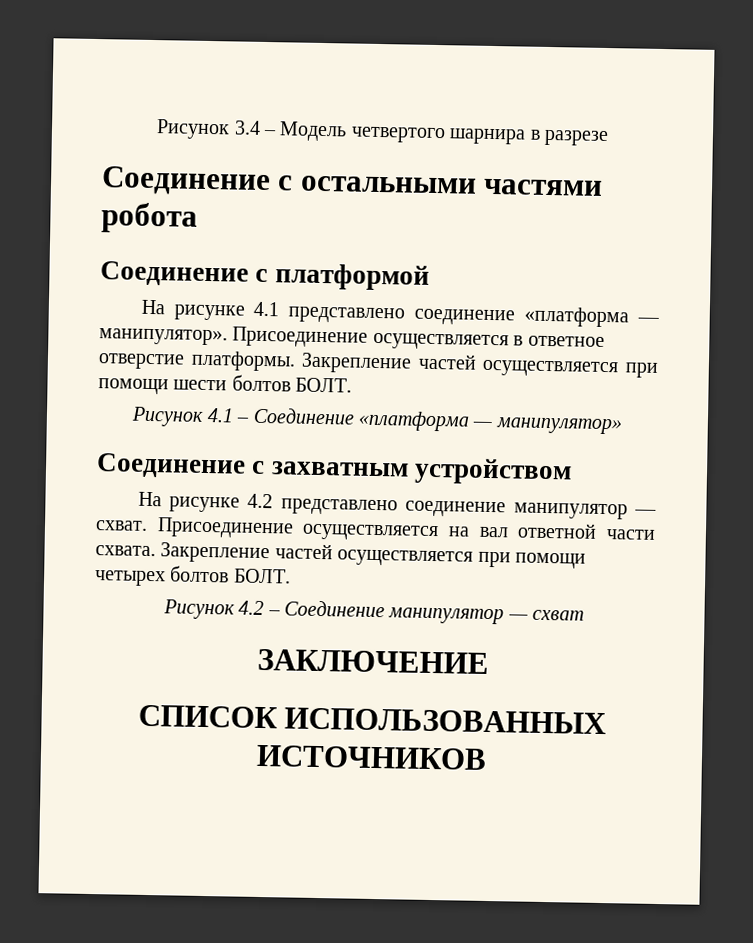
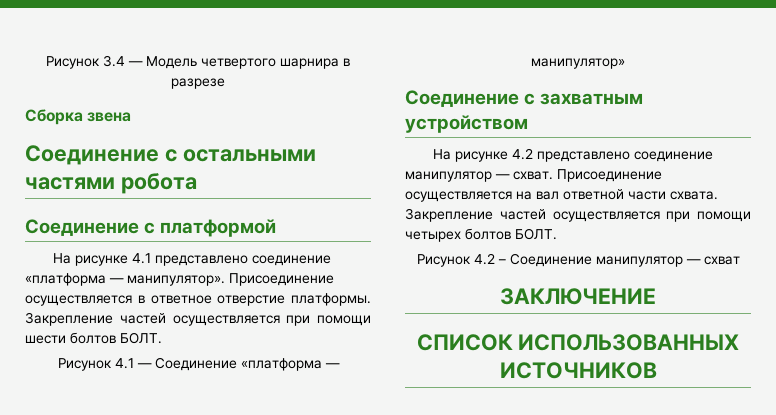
[262,129,277,136] – -> [128,61,143,66] —
(609, 138) none -> [25,109,132,125] // Сборка звена
[236,417,250,423] – -> [136,363,152,368] —

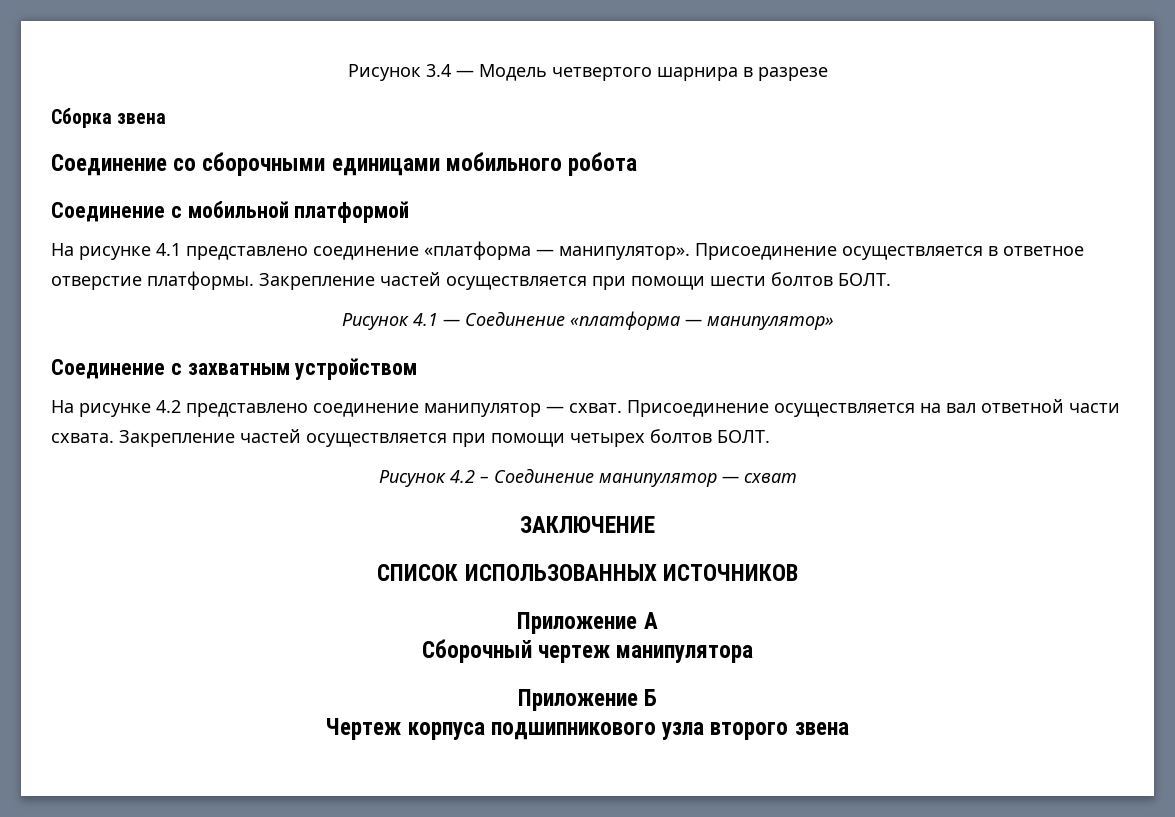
[164,149,316,162] [25,177,115,190] с остальными частями -> [173,152,562,176] со сборочными единицами мобильного
(156, 228) none -> [187,201,289,218] мобильной
(657, 370) none -> [517,612,658,634] [421,639,754,663] [517,689,658,711] [326,718,849,740] // Приложение А // Сборочный чертеж манипулятора // Приложение Б // Чертеж корпуса подшипникового узла второго звена

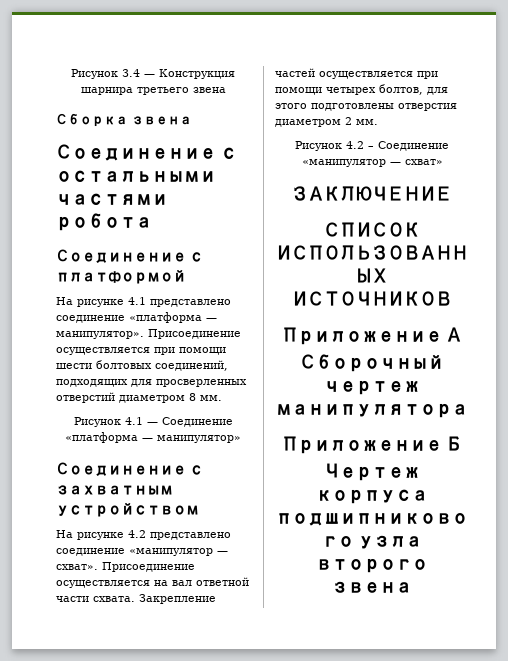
[478,64,828,81] Модель четвертого шарнира в разрезе -> [159,69,235,79] [80,87,226,95] Конструкция шарнира третьего звена
[173,152,562,176] со сборочными единицами мобильного -> [220,147,237,159] [56,170,216,182] [56,193,168,205] с остальными частями
[187,201,289,218] мобильной -> (204, 257) none
[988,246,1084,256] [51,271,891,290] в ответное отверстие платформы. Закрепление частей осуществляется при помощи шести болтов БОЛТ. -> [154,347,226,355] [56,360,228,371] [56,379,247,387] [56,392,222,403] при помощи шести болтовых соединений, подходящих для просверленных отверстий диаметром 8 мм.
[424,403,622,417] манипулятор — схват. -> [129,548,228,556] [56,564,98,570] «манипулятор — схват».
[650,429,770,443] болтов БОЛТ. -> [379,84,448,95] [275,103,457,111] [275,117,378,127] болтов, для этого подготовлены отверстия диаметром 2 мм.
[598,473,797,487] манипулятор — схват -> [301,159,443,167] «манипулятор — схват»

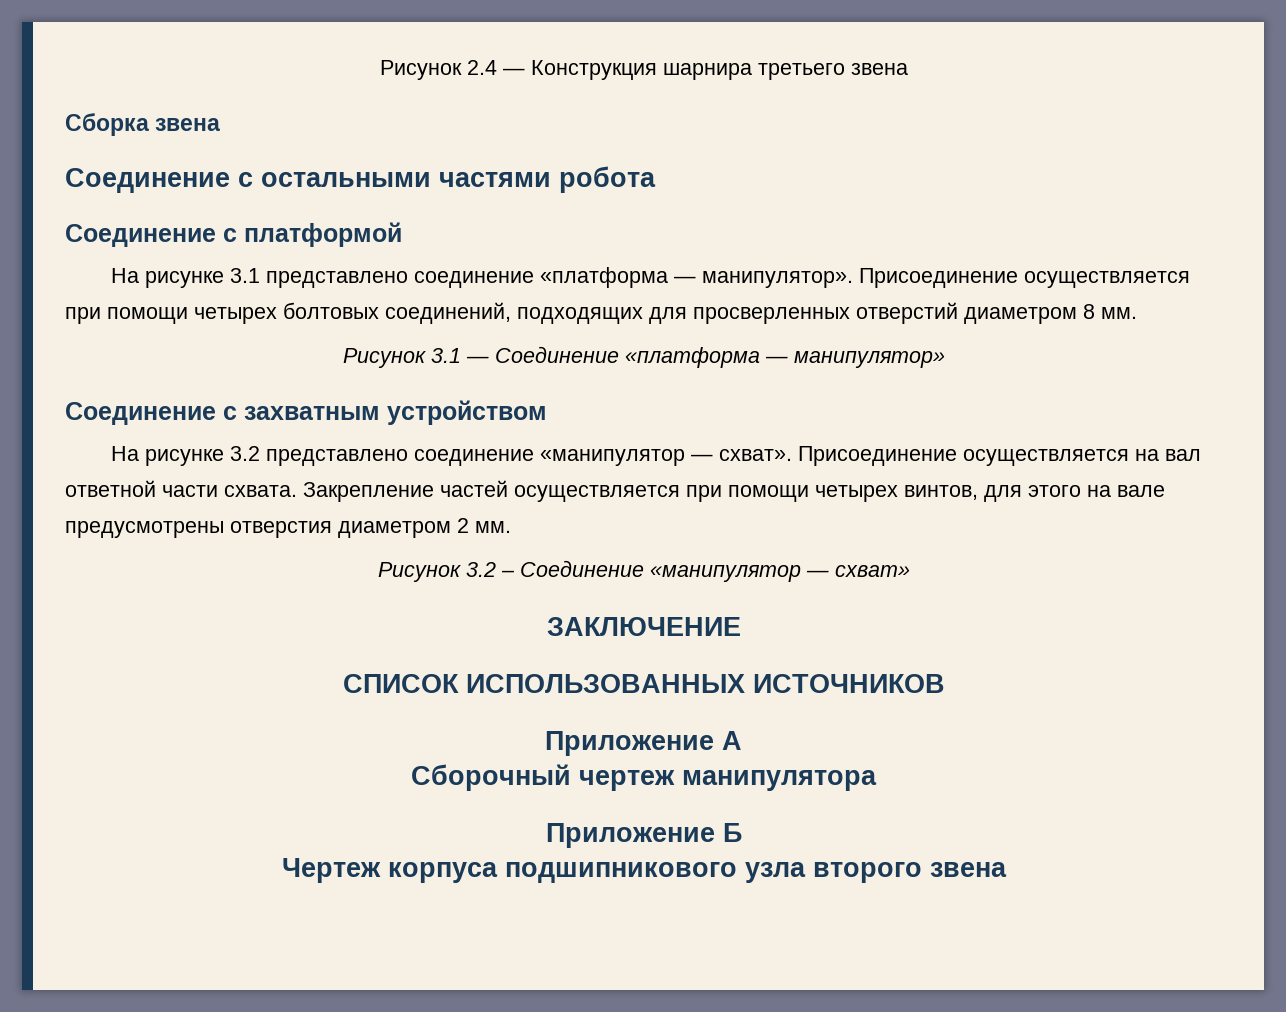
[71,69,140,79] Рисунок 3.4 -> [379,60,497,80] Рисунок 2.4
[128,297,146,305] 4.1 -> [229,268,260,283] 3.1
[56,363,92,369] шести -> [194,307,277,324] четырех
[124,417,143,425] 4.1 -> [430,348,461,363] 3.1
[128,530,146,538] 4.2 -> [229,446,260,461] 3.2
[379,84,423,95] болтов, -> [904,485,978,500] винтов,
[311,103,394,111] подготовлены -> [1087,485,1165,497] [65,521,224,538] на вале предусмотрены
[346,141,364,149] 4.2 -> [465,562,496,577] 3.2

